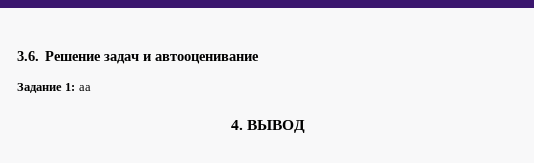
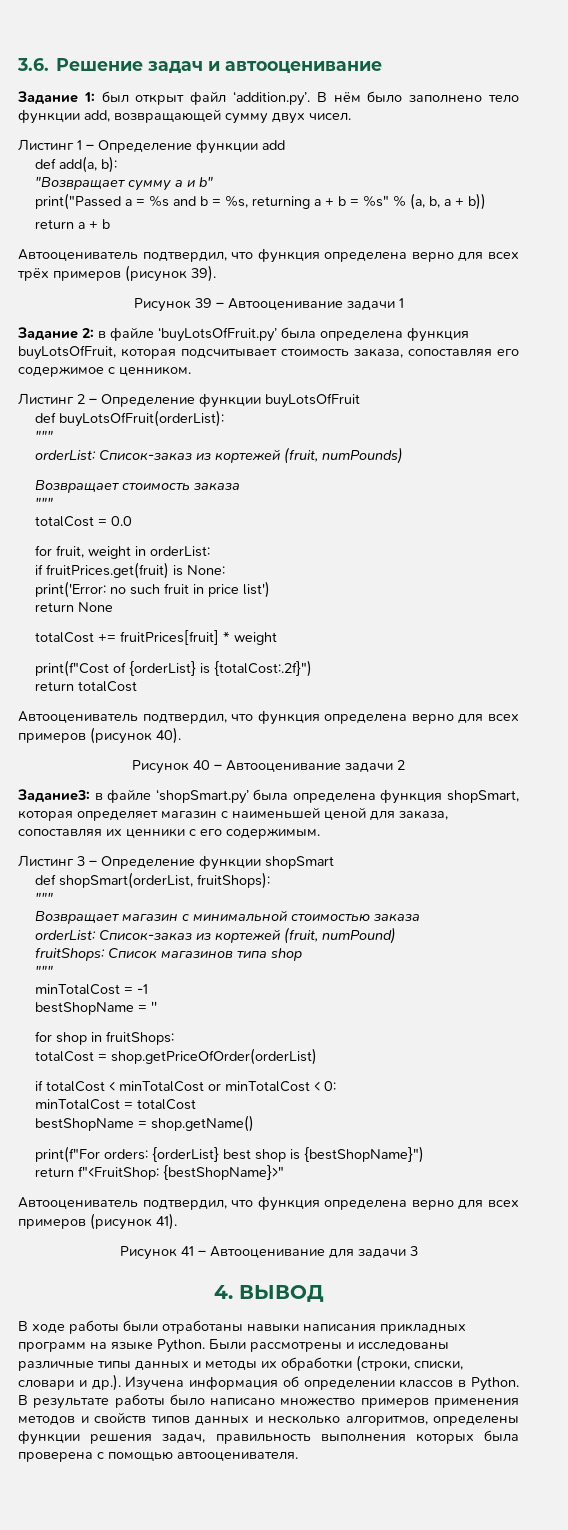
[78,85,91,91] [230,120,306,133] аа // 4. ВЫВОД -> [101,91,519,106] [18,109,351,124] [18,139,285,154] [35,156,118,173] [35,176,214,191] [35,193,487,210] [35,219,111,229] [18,248,519,263] [17,265,216,282] [133,298,404,312] [17,327,469,342] [18,345,519,360] [18,366,191,377] [18,393,360,408] [35,410,225,427] [35,430,54,441] [35,447,404,464] [35,480,241,493] [35,497,54,508] [35,516,133,527] [35,545,211,559] [35,562,226,579] [35,581,271,598] [35,602,114,612] [35,630,278,645] [35,660,313,677] [35,681,138,692] [18,710,519,725] [18,727,181,744] [132,760,405,774] [17,789,519,804] [18,807,448,821] [18,828,320,839] [18,855,334,870] [35,872,271,889] [35,892,54,903] [35,910,421,924] [35,927,397,944] [35,947,303,961] [35,965,54,976] [35,984,149,995] [35,1001,158,1015] [35,1031,175,1045] [35,1048,318,1065] [35,1080,337,1092] [35,1099,197,1110] [35,1115,255,1132] [35,1146,425,1163] [35,1165,285,1180] [18,1196,519,1211] [18,1213,177,1230] [119,1246,418,1260] [213,1285,324,1302] [18,1320,466,1334] [18,1339,449,1353] [18,1355,463,1372] [18,1374,519,1391] [18,1394,519,1409] [18,1412,519,1426] [18,1430,519,1445] [18,1452,298,1462] был открыт файл ‘addition.py’. В нём было заполнено тело функции add, возвращающей сумму двух чисел. // Листинг 1 – Определение функции add // def add(a, b): // "Возвращает сумму a и b" // print("Passed a = %s and b = %s, returning a + b = %s" % (a, b, a + b)) // return a + b // Автооцениватель подтвердил, что функция определена верно для всех трёх примеров (рисунок 39). // Рисунок 39 – Автооценивание задачи 1 // Задание 2: в файле ‘buyLotsOfFruit.py’ была определена функция buyLotsOfFruit, которая подсчитывает стоимость заказа, сопоставляя его содержимое с ценником. // Листинг 2 – Определение функции buyLotsOfFruit // def buyLotsOfFruit(orderList): // """ // orderList: Список-заказ из кортежей (fruit, numPounds) // Возвращает стоимость заказа // """ // totalCost = 0.0 // for fruit, weight in orderList: // if fruitPrices.get(fruit) is None: // print('Error: no such fruit in price list') // return None // totalCost += fruitPrices[fruit] * weight // print(f"Cost of {orderList} is {totalCost:.2f}") // return totalCost // Автооцениватель подтвердил, что функция определена верно для всех примеров (рисунок 40). // Рисунок 40 – Автооценивание задачи 2 // Задание3: в файле ‘shopSmart.py’ была определена функция shopSmart, которая определяет магазин с наименьшей ценой для заказа, сопоставляя их ценники с его содержимым. // Листинг 3 – Определение функции shopSmart // def shopSmart(orderList, fruitShops): // """ // Возвращает магазин с минимальной стоимостью заказа // orderList: Список-заказ из кортежей (fruit, numPound) // fruitShops: Список магазинов типа shop // """ // minTotalCost = -1 // bestShopName = '' // for shop in fruitShops: // totalCost = shop.getPriceOfOrder(orderList) // if totalCost < minTotalCost or minTotalCost < 0: // minTotalCost = totalCost // bestShopName = shop.getName() // print(f"For orders: {orderList} best shop is {bestShopName}") // return f"<FruitShop: {bestShopName}>" // Автооцениватель подтвердил, что функция определена верно для всех примеров (рисунок 41). // Рисунок 41 – Автооценивание для задачи 3 // 4. ВЫВОД // В ходе работы были отработаны навыки написания прикладных программ на языке Python. Были рассмотрены и исследованы различные типы данных и методы их обработки (строки, списки, словари и др.). Изучена информация об определении классов в Python. В результате работы было написано множество примеров применения методов и свойств типов данных и несколько алгоритмов, определены функции решения задач, правильность выполнения которых была проверена с помощью автооценивателя.

